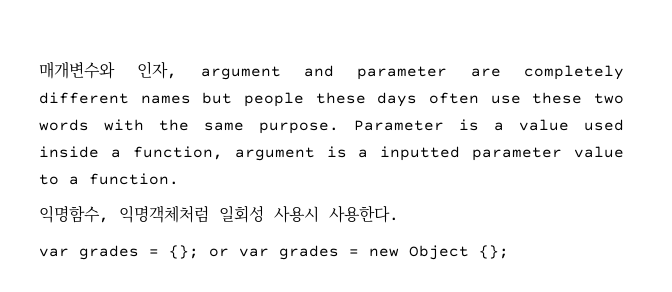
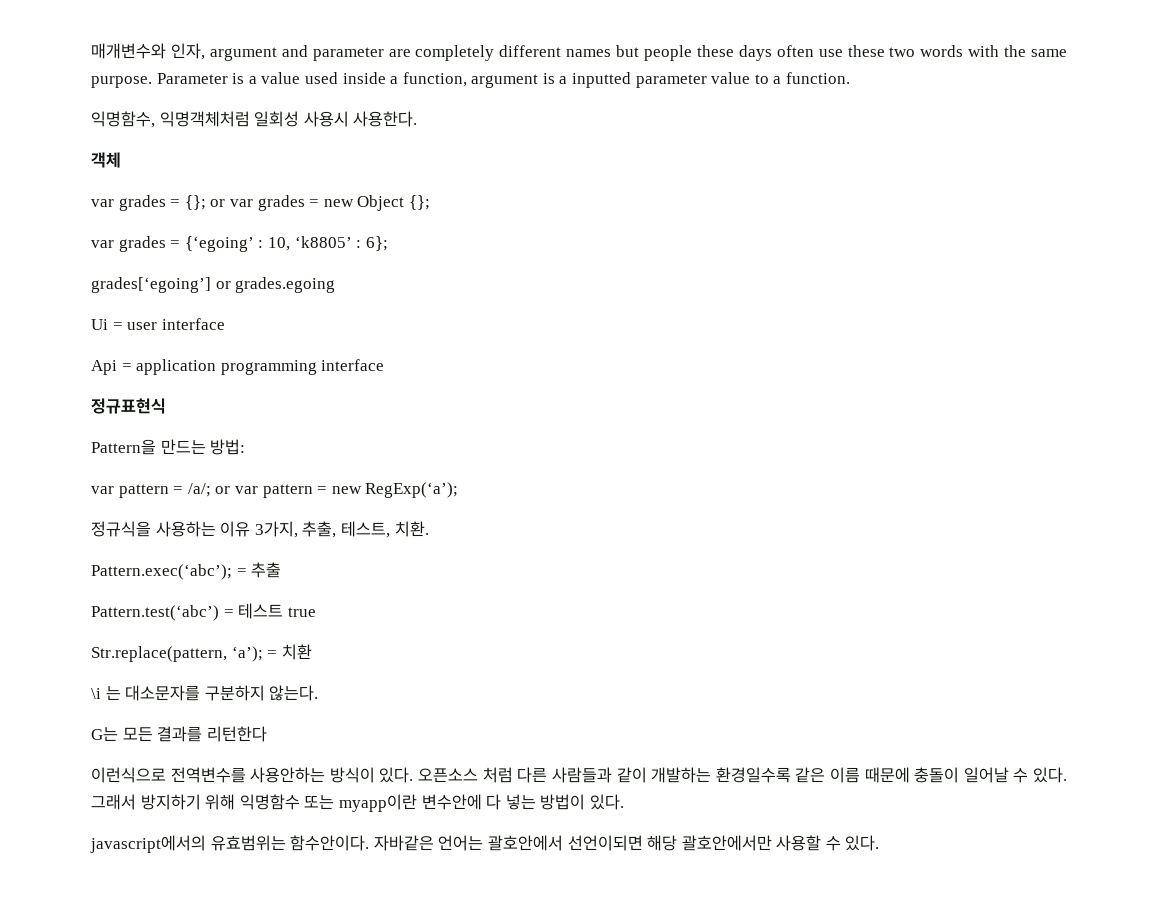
(399, 214) none -> [91,152,121,168] // 객체
(509, 252) none -> [91,236,388,252] [91,277,336,293] [91,318,225,330] [91,359,385,375] [91,398,166,414] [91,439,246,455] [91,482,459,498] [91,521,429,538] [91,562,282,580] [91,603,316,621] [91,644,312,662] [91,685,319,701] [91,726,267,742] [91,767,1067,783] [91,794,624,812] [90,835,880,853] // var grades = {‘egoing’ : 10, ‘k8805’ : 6}; // grades[‘egoing’] or grades.egoing // Ui = user interface // Api = application programming interface // 정규표현식 // Pattern을 만드는 방법: // var pattern = /a/; or var pattern = new RegExp(‘a’); // 정규식을 사용하는 이유 3가지, 추출, 테스트, 치환. // Pattern.exec(‘abc’); = 추출 // Pattern.test(‘abc’) = 테스트 true // Str.replace(pattern, ‘a’); = 치환 // \i 는 대소문자를 구분하지 않는다. // G는 모든 결과를 리턴한다 // 이런식으로 전역변수를 사용안하는 방식이 있다. 오픈소스 처럼 다른 사람들과 같이 개발하는 환경일수록 같은 이름 때문에 충돌이 일어날 수 있다. 그래서 방지하기 위해 익명함수 또는 myapp이란 변수안에 다 넣는 방법이 있다. // javascript에서의 유효범위는 함수안이다. 자바같은 언어는 괄호안에서 선언이되면 해당 괄호안에서만 사용할 수 있다.

